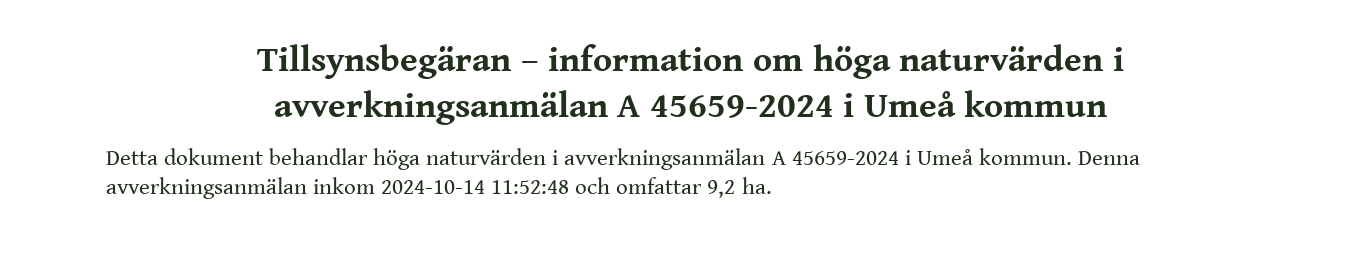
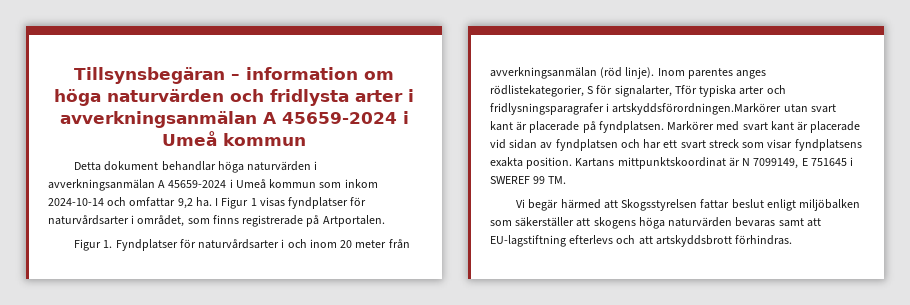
(1104, 57) none -> [230,89,403,106] och fridlysta arter
[978,148,1140,165] [106,177,307,199] kommun. Denna avverkningsanmälan -> [269,179,342,188] kommun som
[491,180,570,194] 11:52:48 -> (104, 202) none
(772, 185) none -> [215,197,367,209] [48,215,385,227] [74,239,410,251] [490,67,767,79] [490,85,786,97] [490,103,836,115] [490,121,861,133] [490,139,862,151] [490,157,854,169] [490,176,567,184] [516,199,861,211] [490,217,821,229] [490,235,793,247] I Figur 1 visas fyndplatser för naturvårdsarter i området, som finns registrerade på Artportalen. // Figur 1. Fyndplatser för naturvårdsarter i och inom 20 meter från avverkningsanmälan (röd linje). Inom parentes anges rödlistekategorier, S för signalarter, Tför typiska arter och fridlysningsparagrafer i artskyddsförordningen.Markörer utan svart kant är placerade på fyndplatsen. Markörer med svart kant är placerade vid sidan av fyndplatsen och har ett svart streck som visar fyndplatsens exakta position. Kartans mittpunktskoordinat är N 7099149, E 751645 i SWEREF 99 TM. // Vi begär härmed att Skogsstyrelsen fattar beslut enligt miljöbalken som säkerställer att skogens höga naturvärden bevaras samt att EU-lagstiftning efterlevs och att artskyddsbrott förhindras.

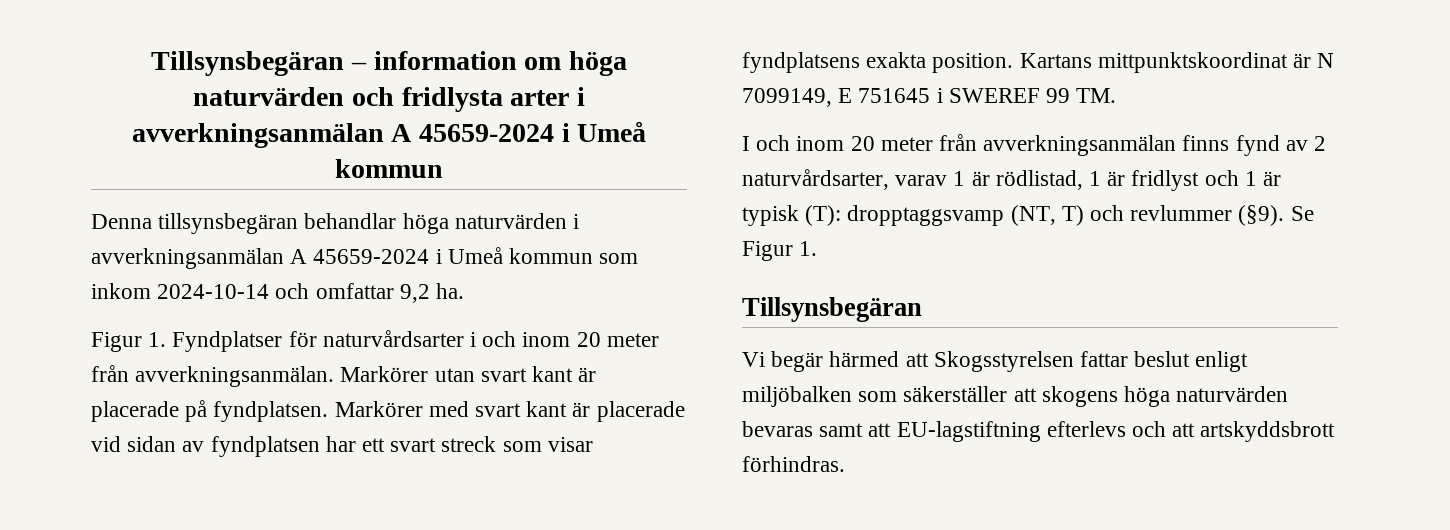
[74,161,159,171] Detta dokument -> [91,213,299,234] Denna tillsynsbegäran
[215,197,367,209] [48,215,385,227] I Figur 1 visas fyndplatser för naturvårdsarter i området, som finns registrerade på Artportalen. -> (465, 291) none
[490,67,767,79] [490,85,786,97] [490,103,782,115] avverkningsanmälan (röd linje). Inom parentes anges rödlistekategorier, S för signalarter, Tför typiska arter och fridlysningsparagrafer i artskyddsförordningen.Markörer -> [135,366,429,387] avverkningsanmälan. Markörer
[620,139,640,148] och -> (320, 446) none
(567, 180) none -> [742,134,1327,156] [742,169,1282,191] [742,205,1314,226] [742,241,818,261] [742,297,922,322] // I och inom 20 meter från avverkningsanmälan finns fynd av 2 naturvårdsarter, varav 1 är rödlistad, 1 är fridlyst och 1 är typisk (T): dropptaggsvamp (NT, T) och revlummer (§9). Se Figur 1. // Tillsynsbegäran

